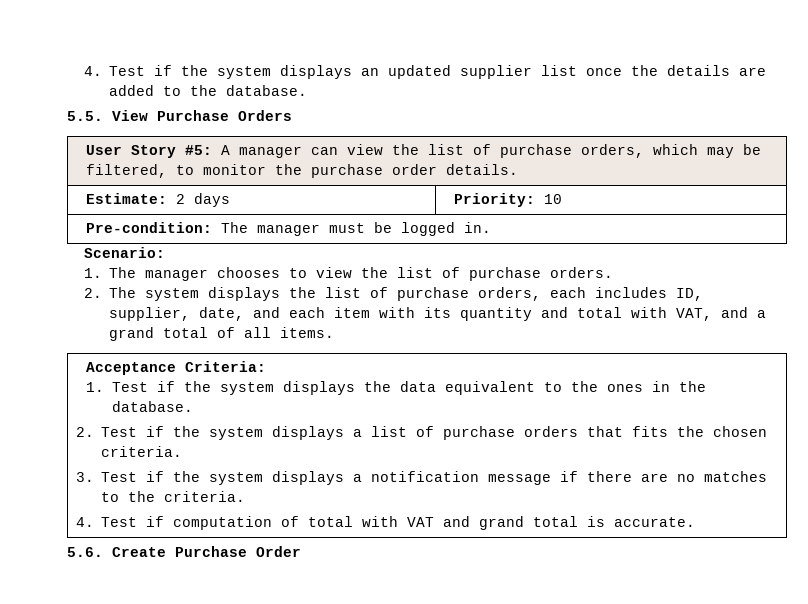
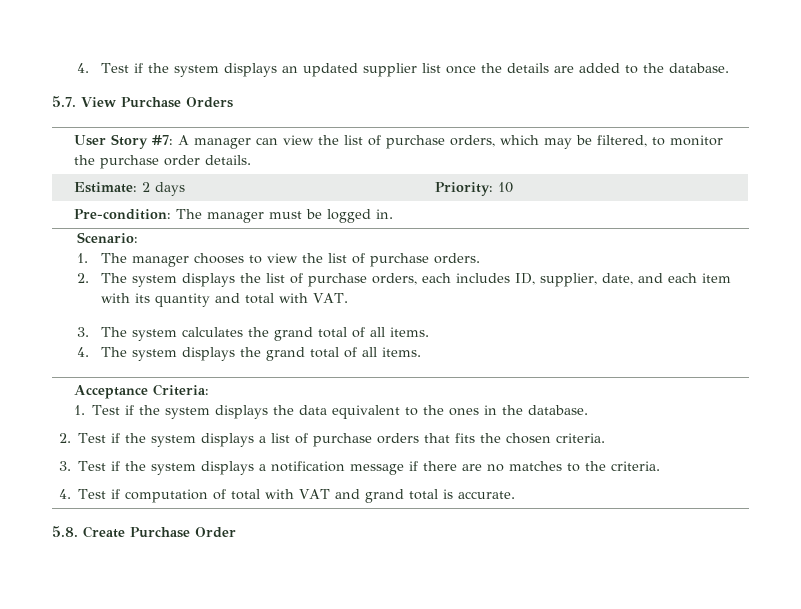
[67,111,103,121] 5.5. -> [52,96,76,107] 5.7.
[185,145,213,155] #5: -> [151,135,173,145] #7:
[676,307,767,321] VAT, and a -> [313,293,349,303] [76,327,430,341] [76,347,262,361] VAT. // 3. The system calculates the grand total of all items. // 4. The system displays the
[67,547,103,557] 5.6. -> [52,526,78,537] 5.8.

